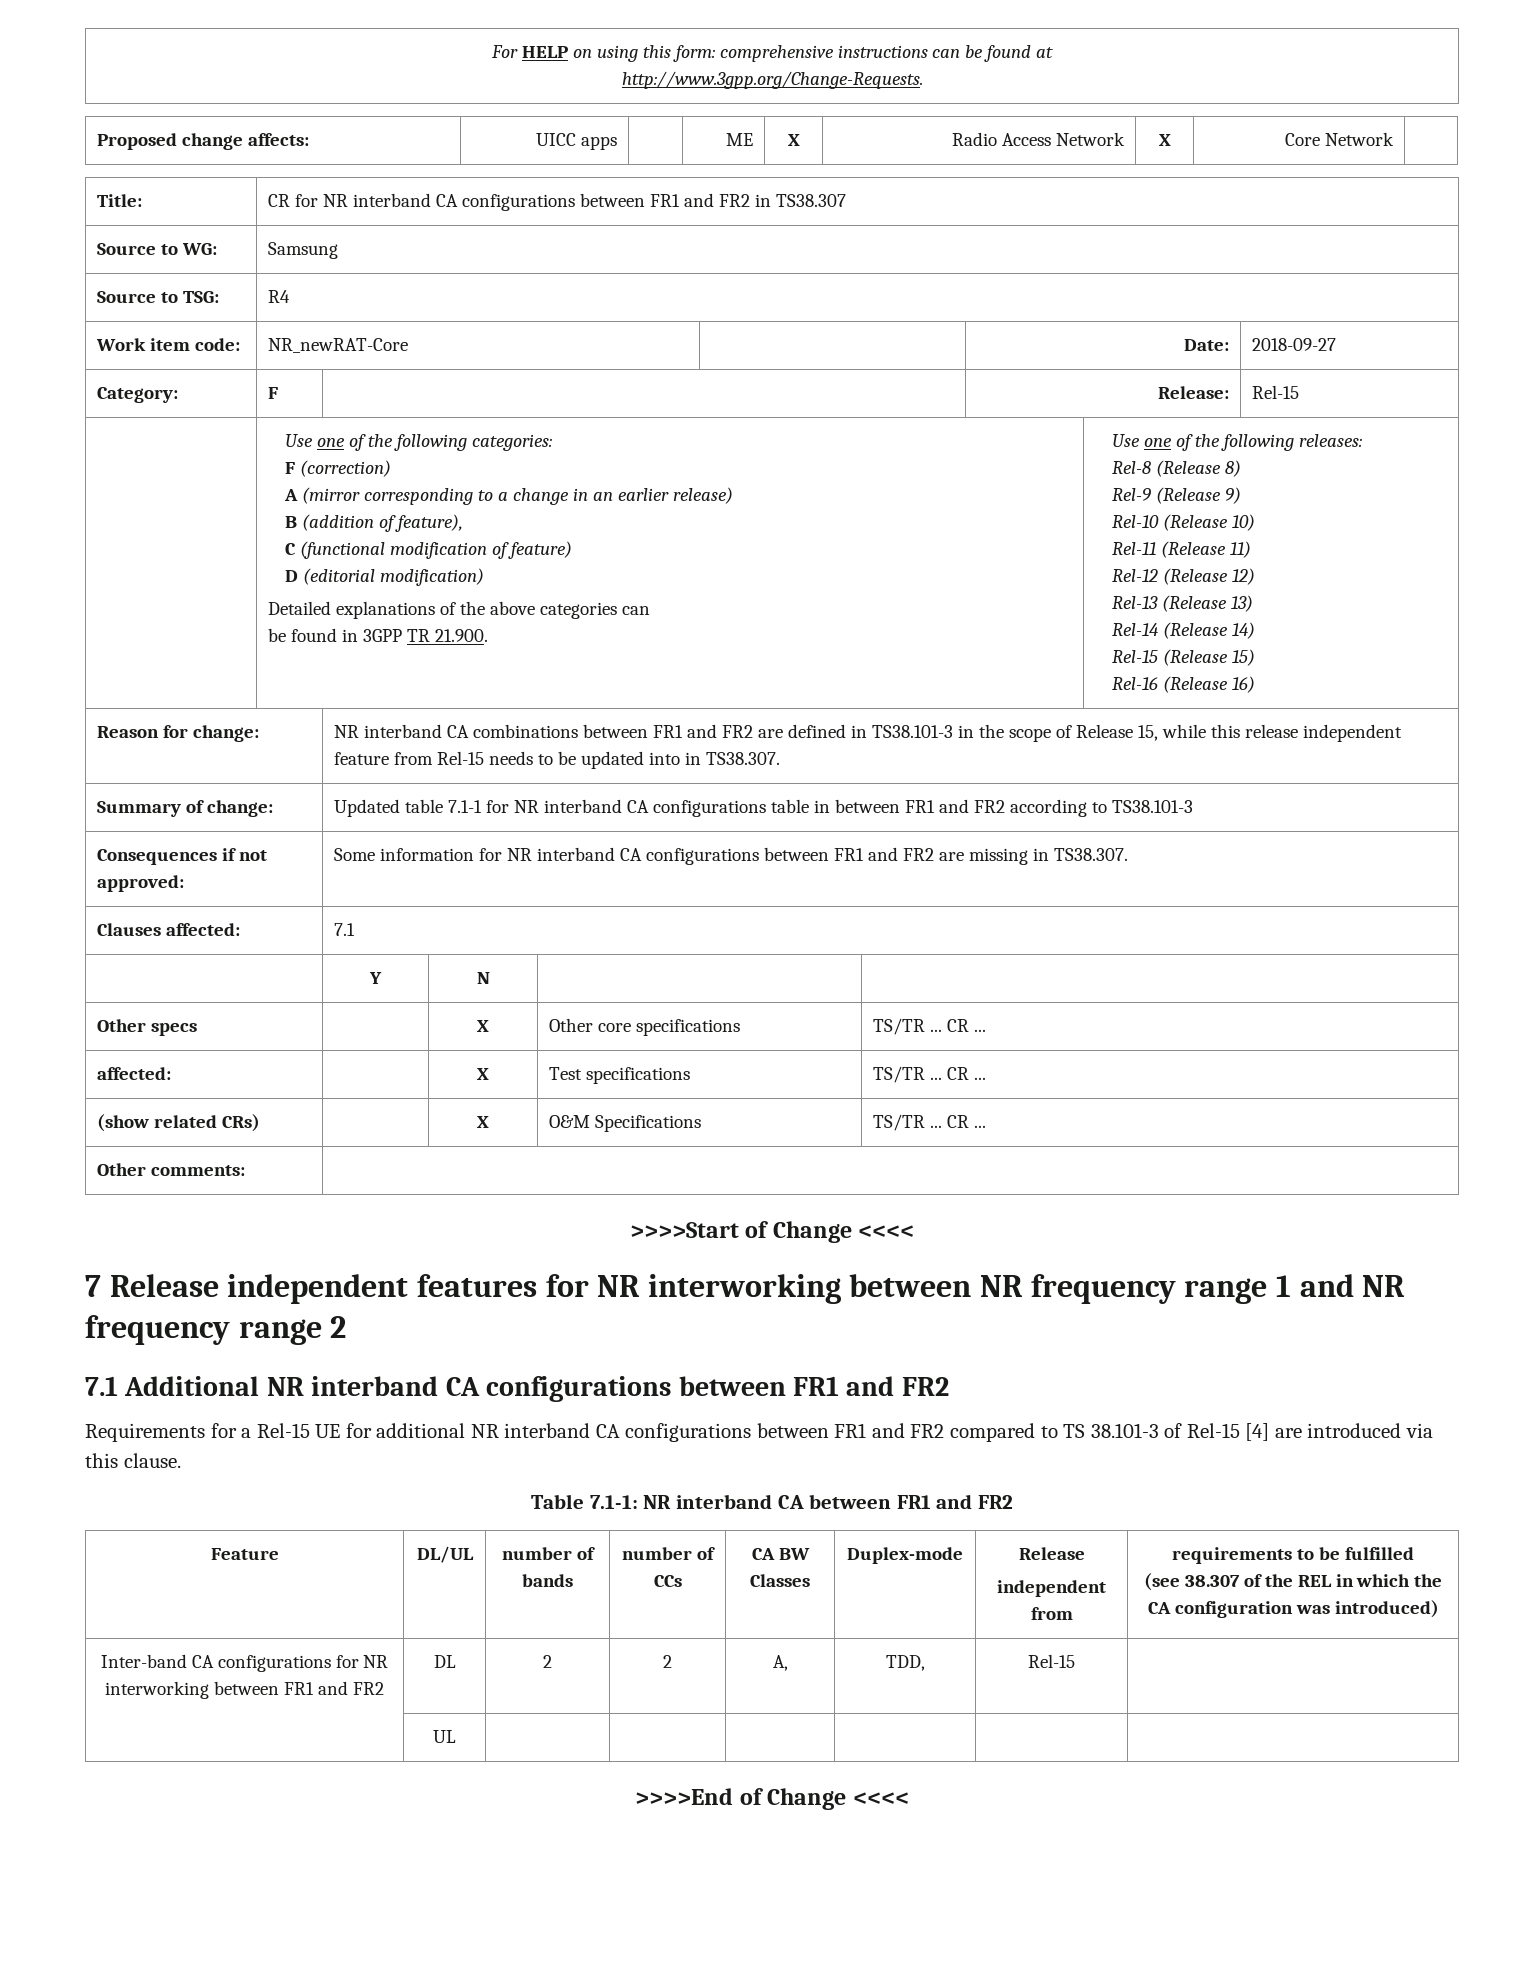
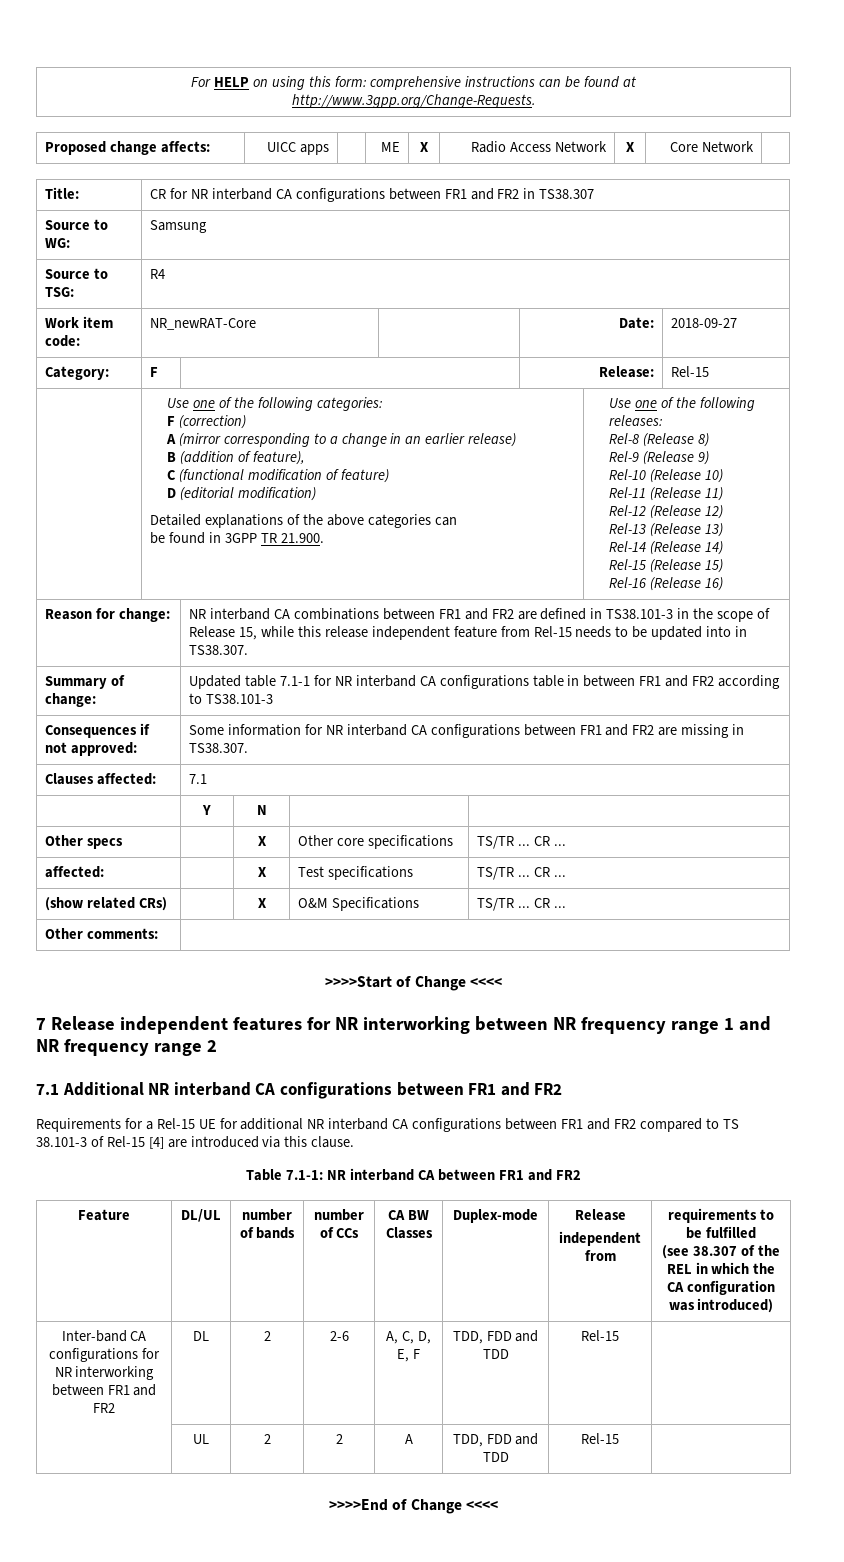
[663,1655,672,1668] 2 -> [329,1331,349,1341] 2-6
[885,1655,925,1671] [1028,1654,1075,1668] [433,1730,456,1743] | TDD, | Rel-15 | // | UL | | | | | -> [402,1331,431,1344] [397,1349,420,1362] [452,1330,539,1344] [482,1349,509,1359] [581,1330,619,1341] [193,1434,209,1444] [263,1434,271,1444] [335,1434,343,1444] [404,1434,413,1444] [452,1433,539,1447] [482,1452,509,1462] [581,1433,619,1444] C, D, E, F | TDD, FDD and TDD | Rel-15 | // | UL | 2 | 2 | A | TDD, FDD and TDD | Rel-15

